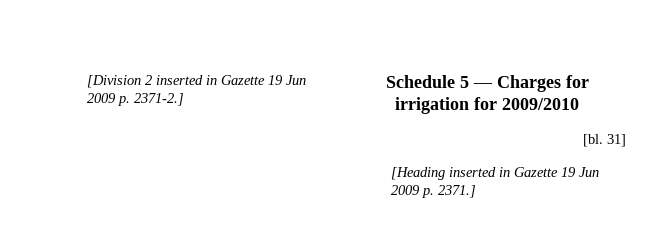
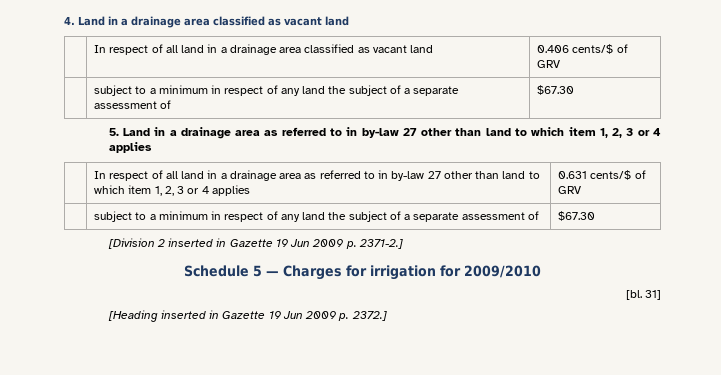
(87, 81) none -> [64,16,349,28] [94,44,434,55] [537,44,628,54] [537,60,561,68] [94,85,460,96] [94,100,172,109] [537,85,575,95] [108,127,662,139] [108,142,152,153] [94,170,540,181] [94,185,250,196] [558,170,646,180] [558,186,582,194] [94,211,539,222] [558,211,596,221] 4. Land in a drainage area classified as vacant land // | In respect of all land in a drainage area classified as vacant land | 0.406 cents/$ of GRV // | subject to a minimum in respect of any land the subject of a separate assessment of | $67.30 // 5. Land in a drainage area as referred to in by-law 27 other than land to which item 1, 2, 3 or 4 applies // | In respect of all land in a drainage area as referred to in by-law 27 other than land to which item 1, 2, 3 or 4 applies | 0.631 cents/$ of GRV // | subject to a minimum in respect of any land the subject of a separate assessment of | $67.30 //
[438,185,477,198] 2371.] -> [351,311,387,321] 2372.]

